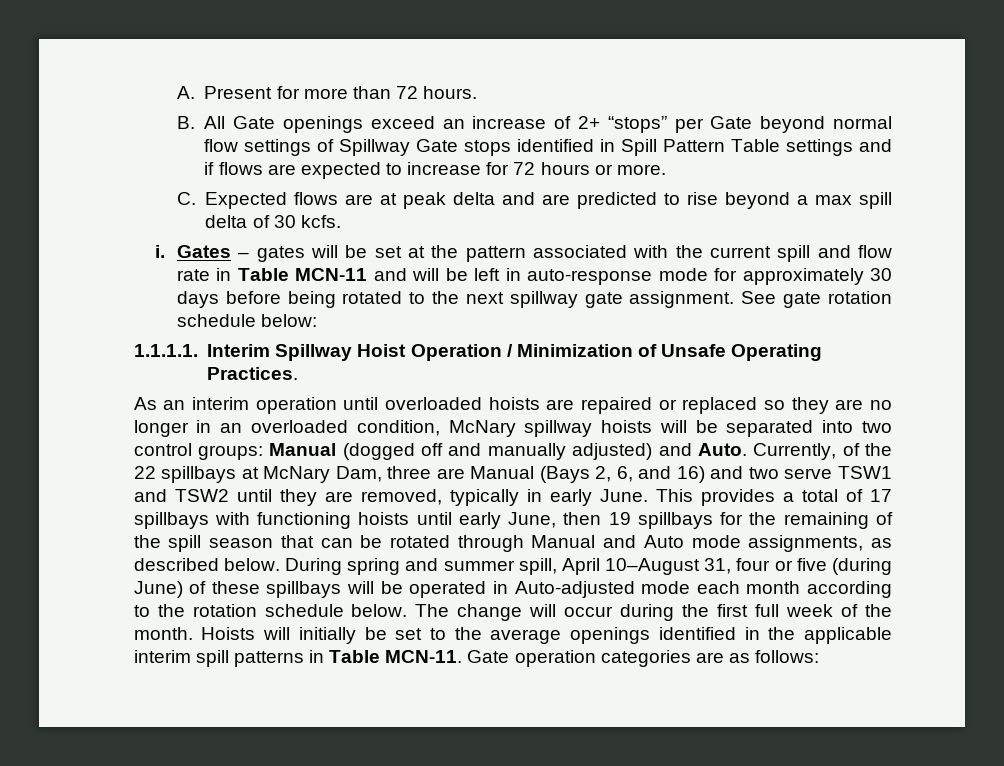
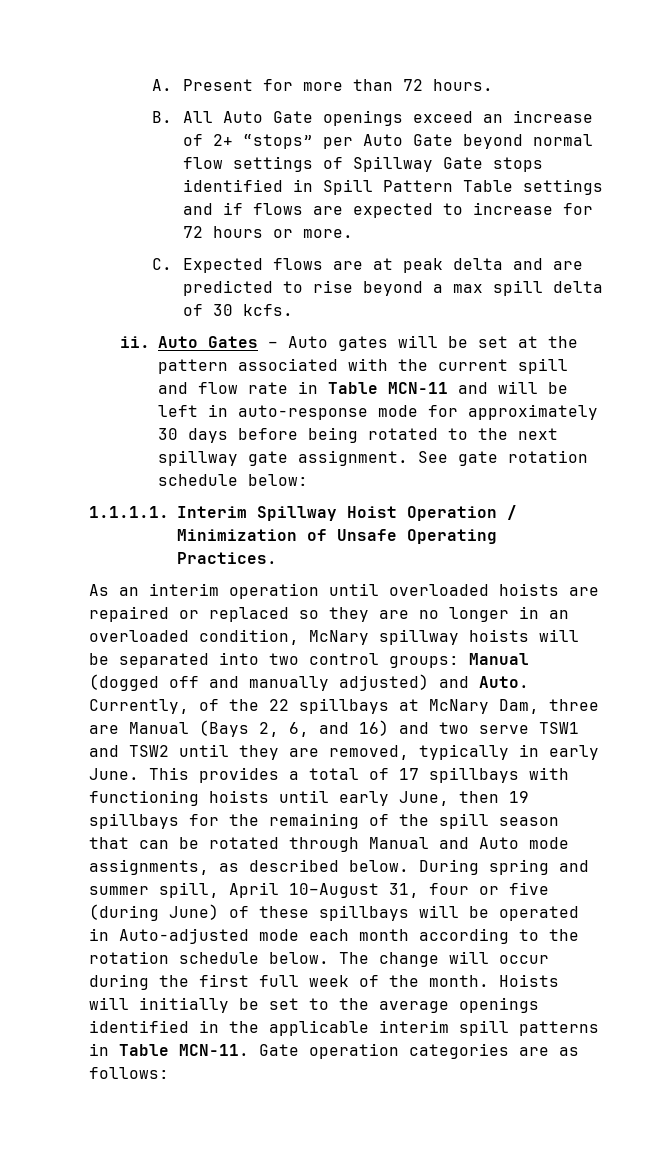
(226, 122) none -> [222,111,263,123] Auto
(704, 125) none -> [362,134,403,146] Auto
[155,245,166,258] i. -> [120,336,199,348] ii. Auto
(250, 255) none -> [288,336,329,348] Auto

